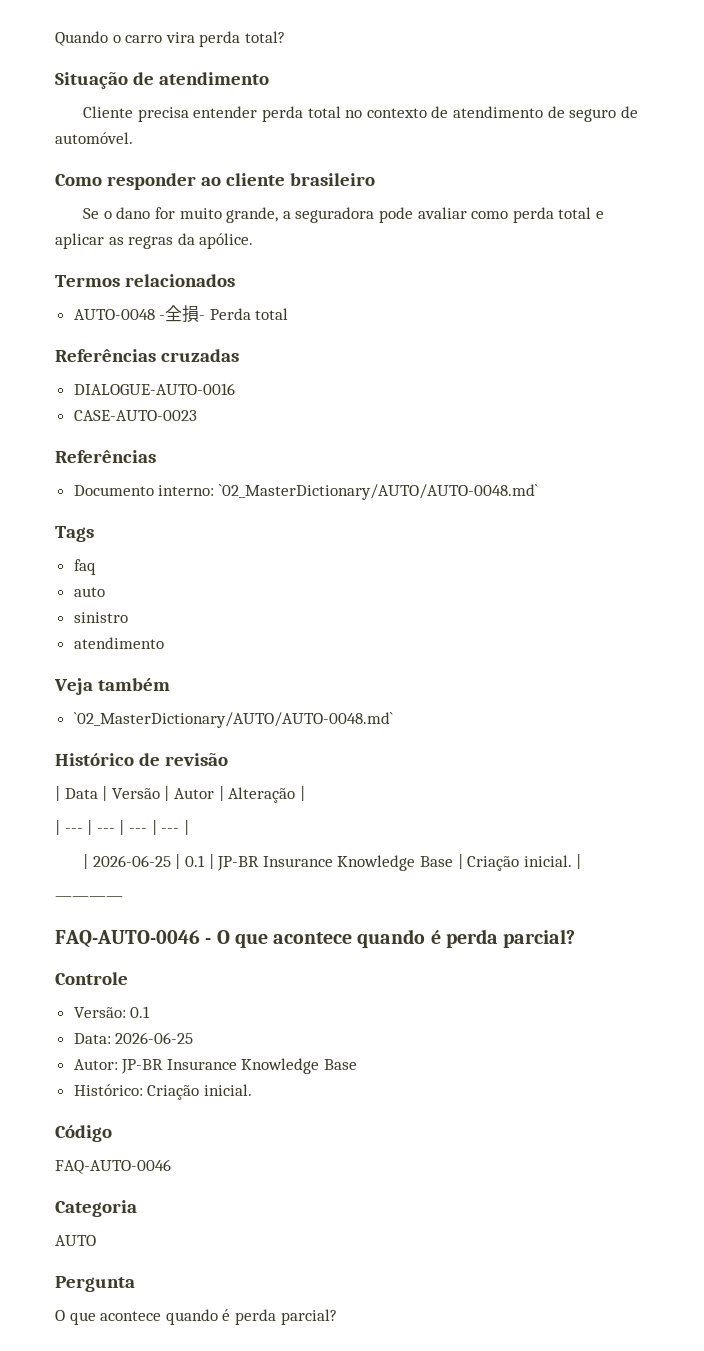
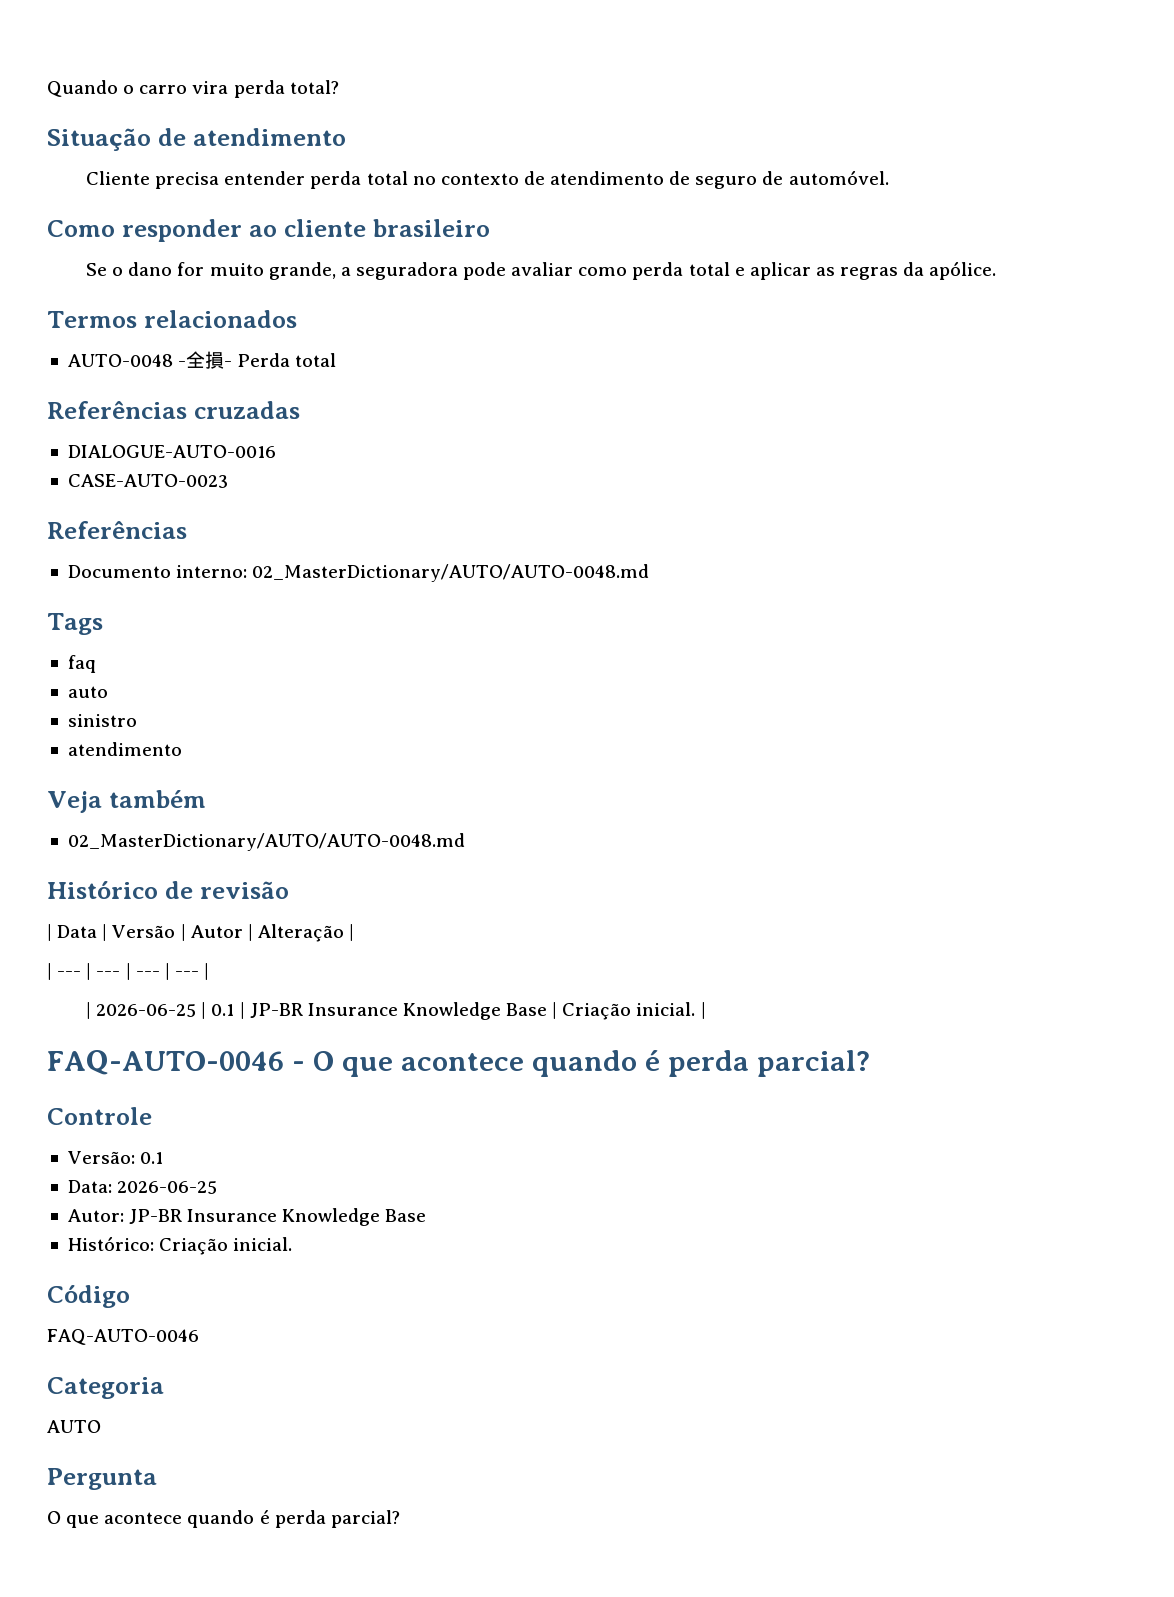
[218,484,538,500] `02_MasterDictionary/AUTO/AUTO-0048.md` -> [252,564,650,582] 02_MasterDictionary/AUTO/AUTO-0048.md
[73,712,393,728] `02_MasterDictionary/AUTO/AUTO-0048.md` -> [67,833,465,851] 02_MasterDictionary/AUTO/AUTO-0048.md
[55,896,123,901] // ———— -> (706, 1010) none

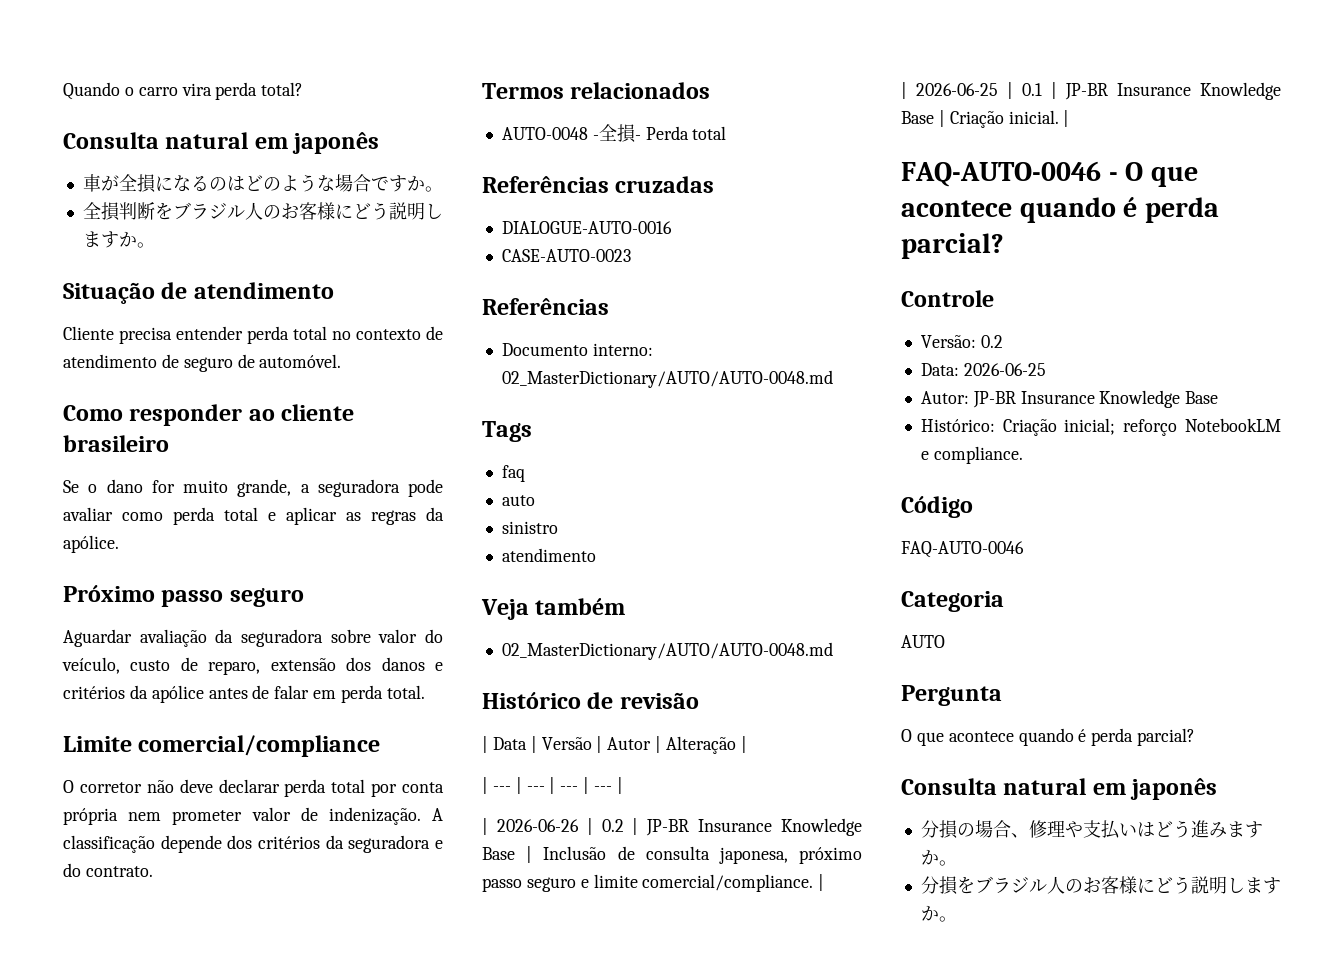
(339, 87) none -> [63,132,380,154] [82,174,443,193] [82,202,443,221] [82,231,155,248] // Consulta natural em japonês // 車が全損になるのはどのような場合ですか。 // 全損判断をブラジル人のお客様にどう説明しますか。
(997, 270) none -> [63,585,304,607] [63,629,444,647] [62,657,444,675] [63,685,425,703] [63,735,381,757] [63,779,444,797] [63,807,444,825] [63,835,444,853] [63,863,153,877] // Próximo passo seguro // Aguardar avaliação da seguradora sobre valor do veículo, custo de reparo, extensão dos danos e critérios da apólice antes de falar em perda total. // Limite comercial/compliance // O corretor não deve declarar perda total por conta própria nem prometer valor de indenização. A classificação depende dos critérios da seguradora e do contrato.
(210, 971) none -> [482,818,862,836] [482,846,862,864] [482,874,825,892] // | 2026-06-26 | 0.2 | JP-BR Insurance Knowledge Base | Inclusão de consulta japonesa, próximo passo seguro e limite comercial/compliance. |
[140,1152,164,1164] 0.1 -> [980,335,1003,348] 0.2
[233,1237,293,1251] inicial. -> [1064,418,1281,436] [920,446,1023,464] inicial; reforço NotebookLM e compliance.
(400, 1519) none -> [901,778,1218,800] [920,820,1263,839] [920,849,957,866] [920,876,1281,895] [920,905,957,922] // Consulta natural em japonês // 分損の場合、修理や支払いはどう進みますか。 // 分損をブラジル人のお客様にどう説明しますか。

